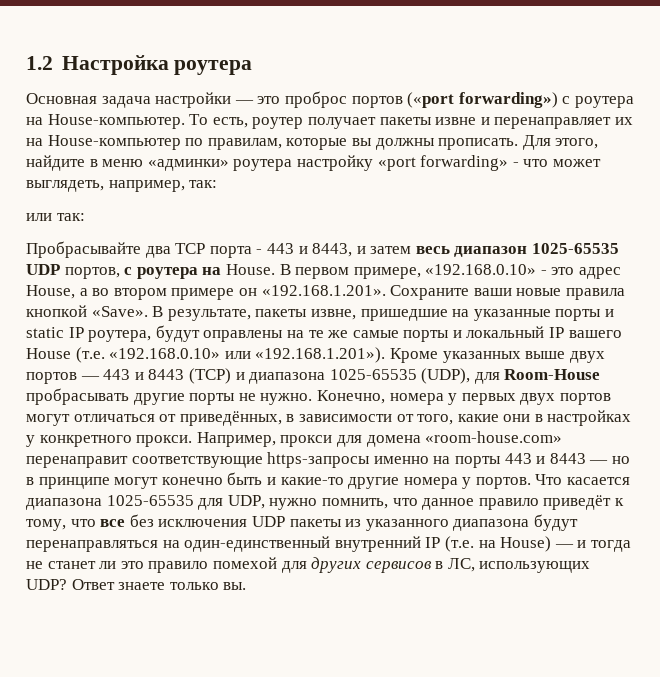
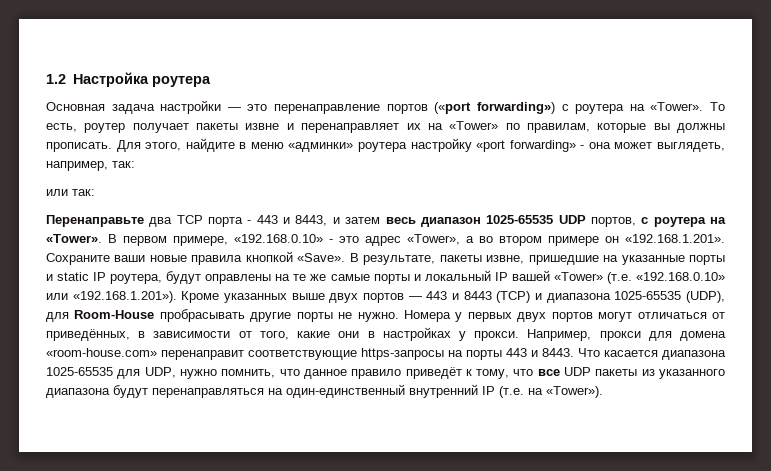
[284,91,347,108] проброс -> [274,104,381,114] перенаправление
[47,114,185,129] House-компьютер. -> [650,102,704,111] «Tower».
[47,135,181,150] House-компьютер -> [449,121,499,130] «Tower»
[523,159,549,167] что -> [588,142,611,149] она
[26,241,141,258] Пробрасывайте -> [46,215,144,227] Перенаправьте
[225,264,275,275] House. -> [46,234,102,243] «Tower».
[26,285,75,299] House, -> [407,234,460,245] «Tower»,
[568,330,622,338] [26,348,71,359] вашего House -> [511,270,603,281] вашей «Tower»
[316,390,444,405] Конечно, номера -> [404,310,451,322] Номера
[39,435,132,447] конкретного -> (466, 336) none
[373,456,429,464] именно -> (444, 354) none
[549,453,630,464] [26,472,531,489] 8443 — но в принципе могут конечно быть и какие-то другие номера у портов. -> [542,348,574,357] 8443.
[129,514,248,527] без исключения -> (560, 372) none
[500,536,631,552] [26,557,591,573] [26,579,247,590] House) — и тогда не станет ли это правило помехой для других сервисов в ЛС, использующих UDP? Ответ знаете только вы. -> [546,386,603,398] «Tower»).

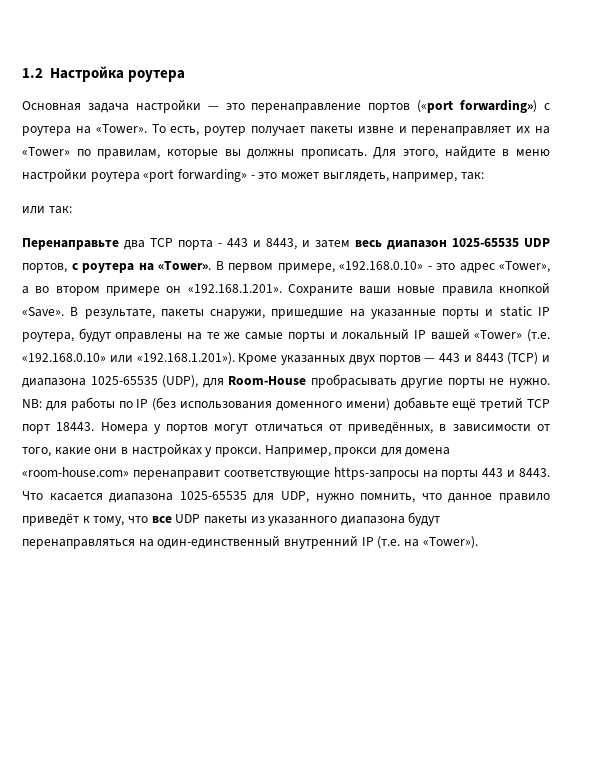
[288,138,472,152] «админки» роутера настройку -> [22,168,140,182] настройки роутера
[588,142,611,149] она -> [258,172,278,179] это
[486,255,525,264] извне, -> [210,309,266,319] снаружи,
[291,293,325,300] выше -> (345, 360) none
[404,310,547,322] Номера у первых двух -> [22,397,550,411] [22,422,161,434] NB: для работы по IP (без использования доменного имени) добавьте ещё третий TCP порт 18443. Номера у

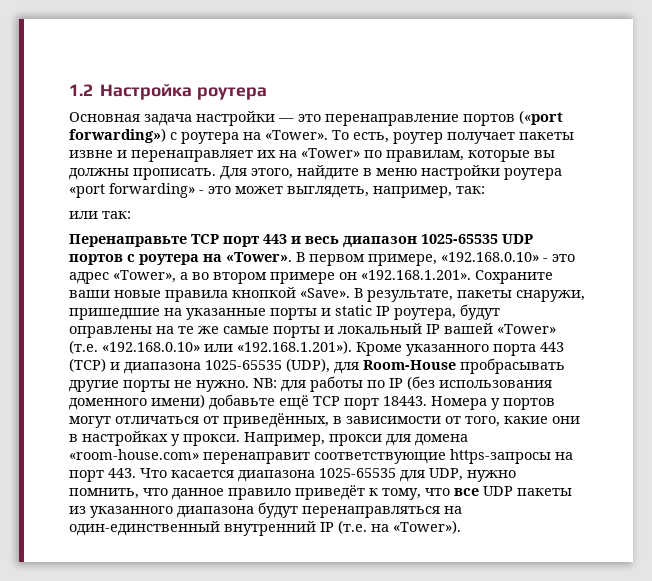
[124,238,350,250] два TCP порта - 443 и 8443, и затем -> [191,234,301,247] TCP порт 443 и
[22,263,67,273] портов, -> [69,254,123,265] портов
[281,353,504,365] указанных двух портов — 443 и 8443 -> [406,342,564,356] указанного порта 443
[480,397,524,411] третий -> (309, 402) none
[441,468,550,480] порты 443 и 8443. -> [69,468,136,482] порт 443.

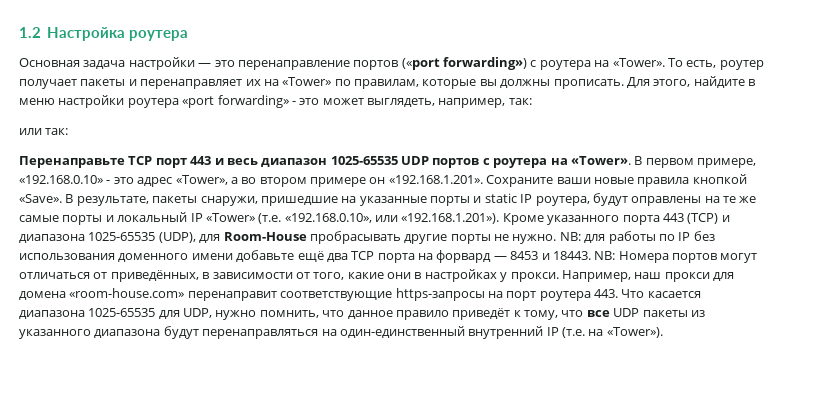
[69,150,113,158] извне -> (126, 82) none
[444,323,493,334] вашей -> (203, 217) none
[102,342,200,352] «192.168.0.10» -> [284,213,372,223] «192.168.0.10»,
[407,376,435,390] (без -> [693,231,715,241] без
[151,394,205,408] имени) -> [191,253,233,260] имени
[313,396,500,410] TCP порт 18443. Номера у -> [326,250,669,263] два TCP порта на форвард — 8453 и 18443. NB: Номера
(325, 439) none -> [634,272,662,279] наш
(104, 476) none -> [539,291,591,301] роутера

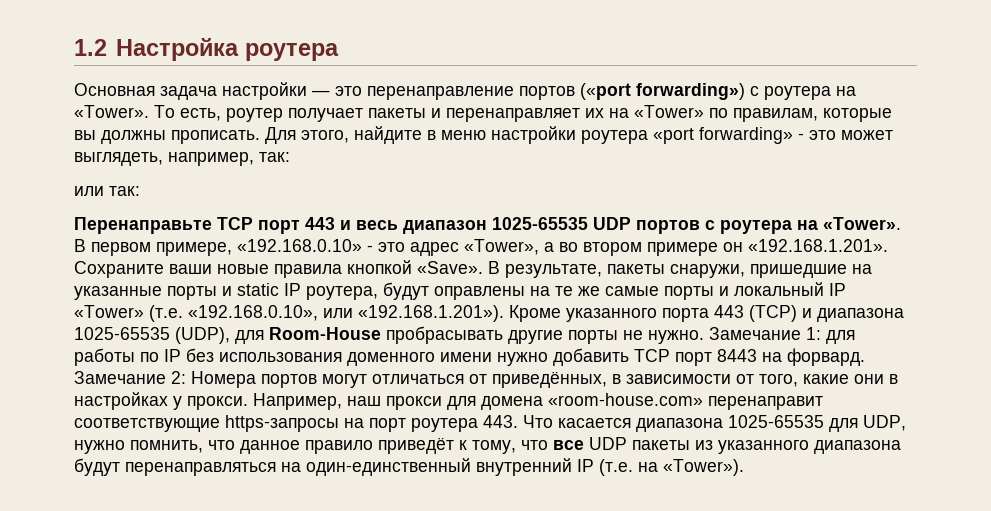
[559,232,581,241] NB: -> [709,327,821,340] Замечание 1:
[236,250,616,263] добавьте ещё два TCP порта на форвард — 8453 и 18443. NB: -> [497,348,865,366] [74,371,186,384] нужно добавить TCP порт 8443 на форвард. Замечание 2:

